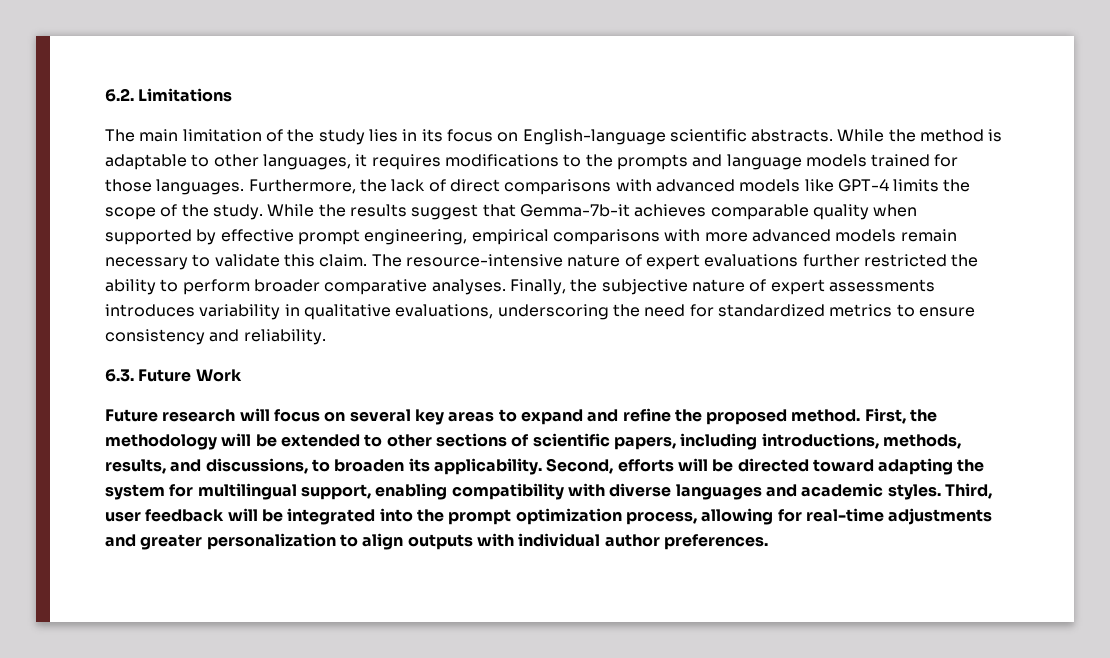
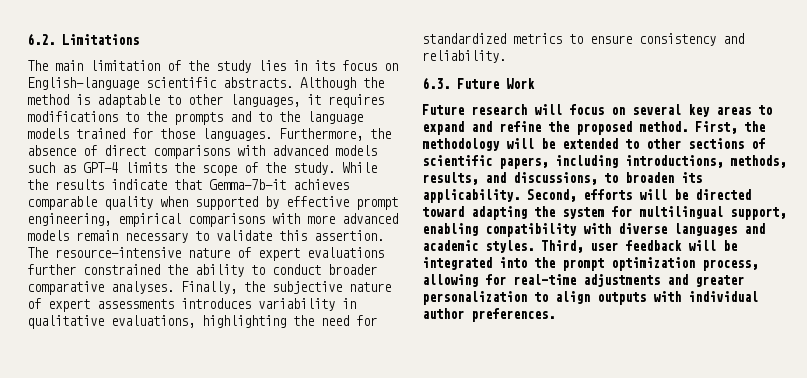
[837,129,885,142] While -> [300,77,356,90] Although
(723, 160) none -> [258,111,300,122] to the
[391,179,426,192] lack -> [27,145,76,156] absence
[804,179,834,192] like -> [27,162,76,173] such as
[411,204,479,220] suggest -> [111,179,167,190] indicate
[319,254,368,267] claim. -> [314,230,384,241] assertion.
[863,254,947,267] restricted -> [83,264,160,275] constrained
[182,279,250,295] perform -> [272,264,321,275] conduct
[497,304,609,320] underscoring -> [202,315,286,328] highlighting

